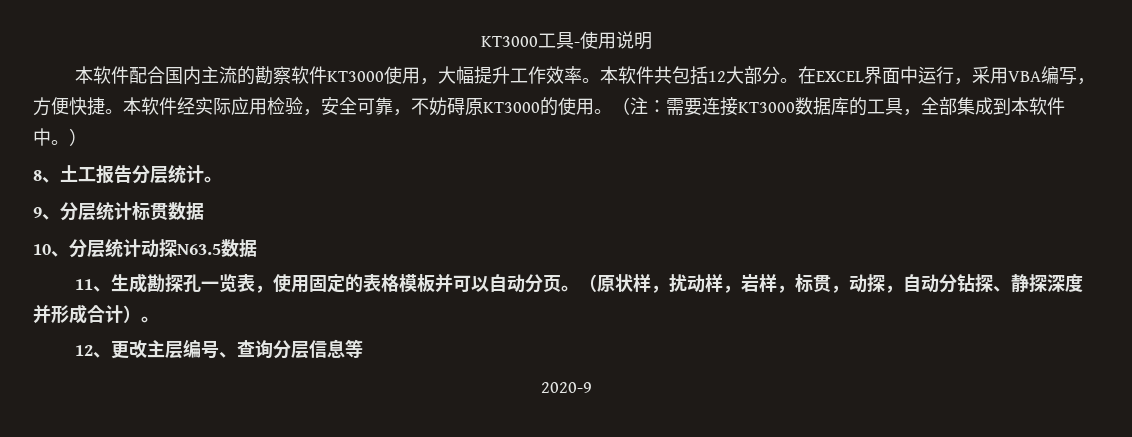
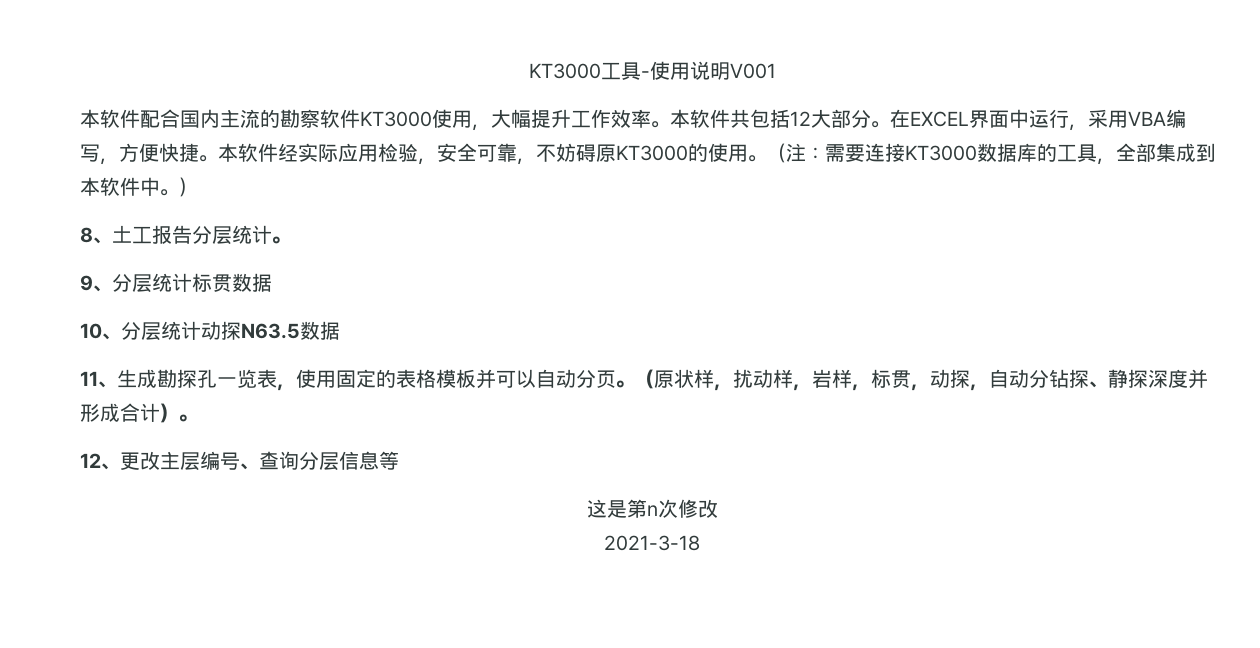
(652, 41) none -> [729,63,776,79] V001
[540,382,592,393] 2020-9 -> [586,499,718,518] [604,535,700,551] 这是第n次修改 // 2021-3-18

